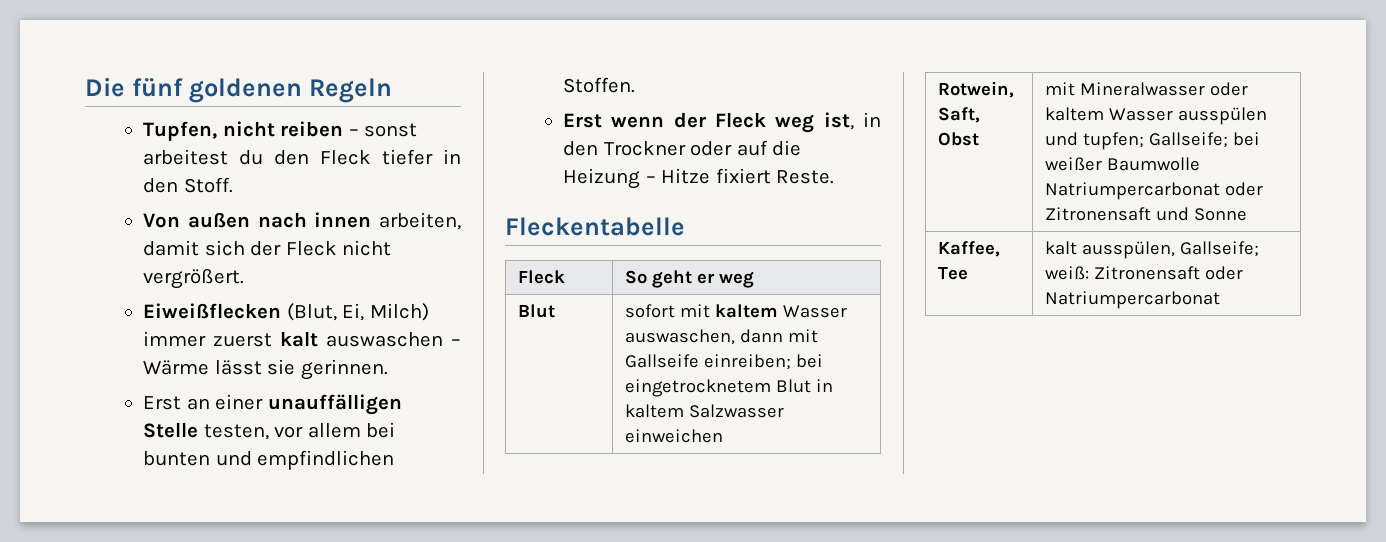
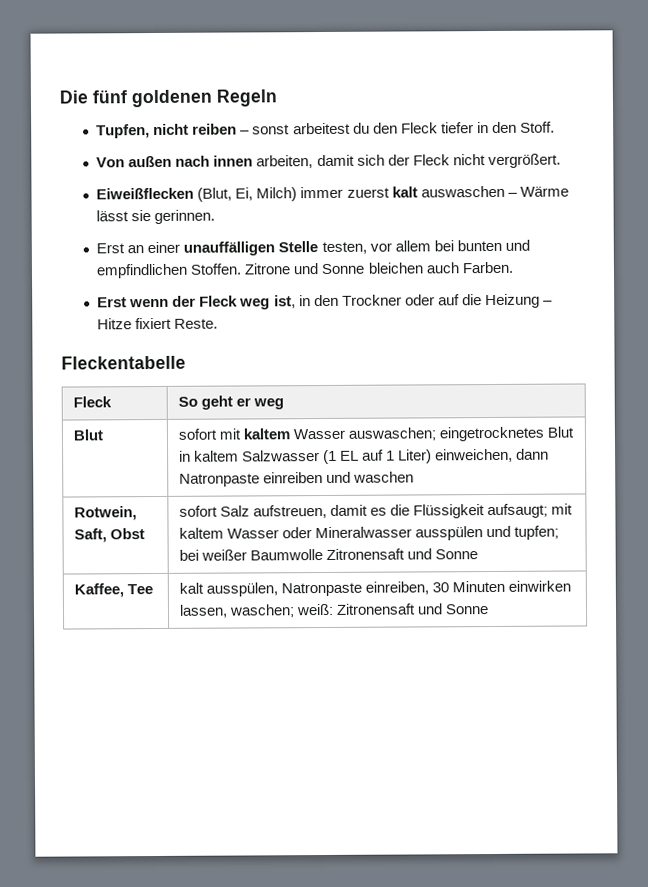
(636, 85) none -> [244,261,513,275] Zitrone und Sonne bleichen auch Farben.
[624,329,818,345] [624,354,823,370] [624,379,833,397] [624,404,784,418] [624,429,723,443] [937,81,1014,98] [937,107,980,123] [937,132,979,146] [1044,82,1248,96] [1044,107,1173,121] auswaschen, dann mit Gallseife einreiben; bei eingetrocknetem Blut in kaltem Salzwasser einweichen // Rotwein, Saft, Obst | mit Mineralwasser oder kaltem Wasser -> [347,426,574,442] [178,448,549,465] [178,471,414,487] [73,506,137,521] [73,528,145,543] [178,503,573,519] [178,526,412,539] auswaschen; eingetrocknetes Blut in kaltem Salzwasser (1 EL auf 1 Liter) einweichen, dann Natronpaste einreiben und waschen // Rotwein, Saft, Obst | sofort Salz aufstreuen, damit es die Flüssigkeit aufsaugt; mit kaltem Wasser oder Mineralwasser
[1148,132,1228,148] Gallseife; -> (559, 532) none
[1044,182,1263,200] Natriumpercarbonat oder -> (323, 555) none
[1179,241,1259,257] [1044,266,1243,280] [1044,291,1220,309] Gallseife; weiß: Zitronensaft oder Natriumpercarbonat -> [280,580,571,597] [178,603,489,618] Natronpaste einreiben, 30 Minuten einwirken lassen, waschen; weiß: Zitronensaft und Sonne

